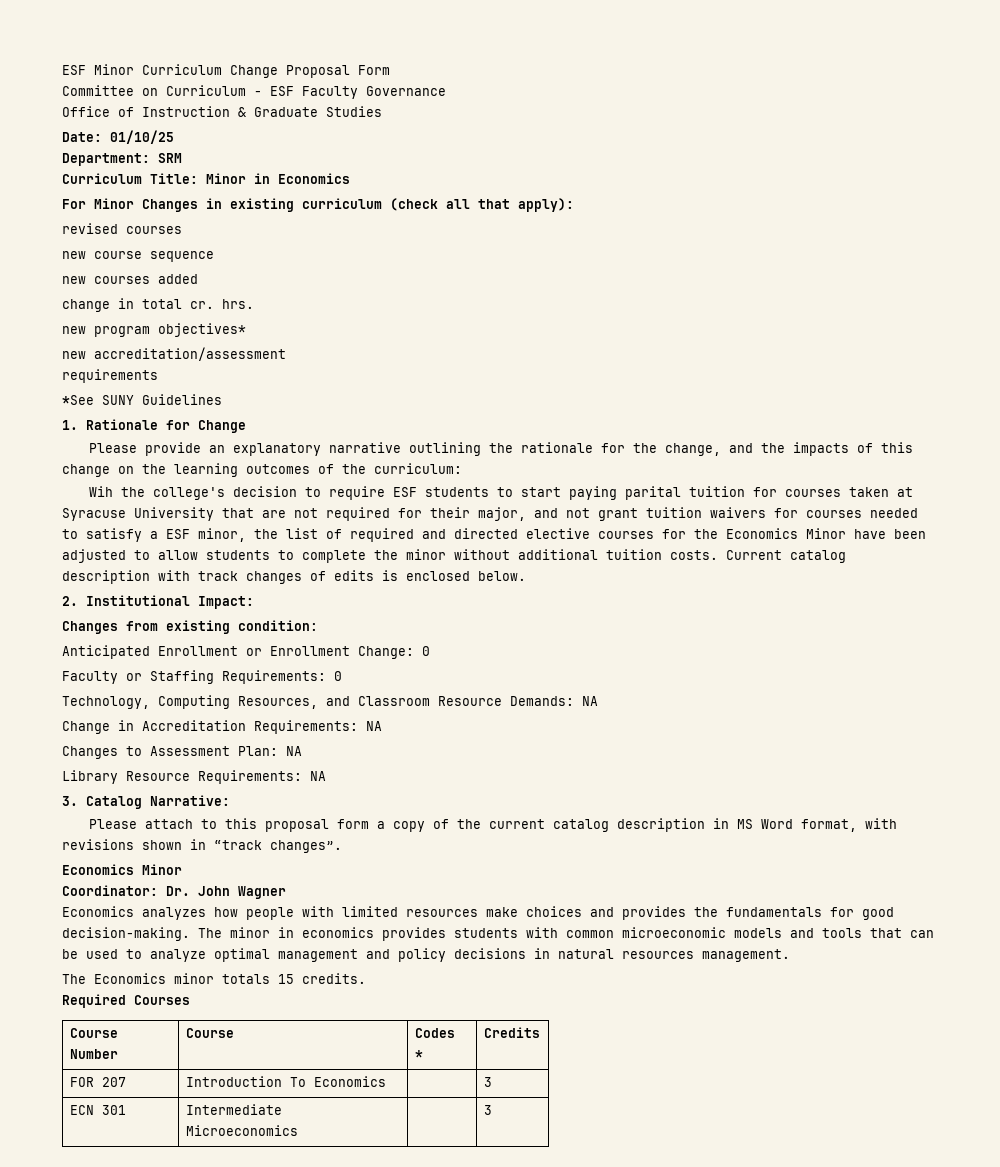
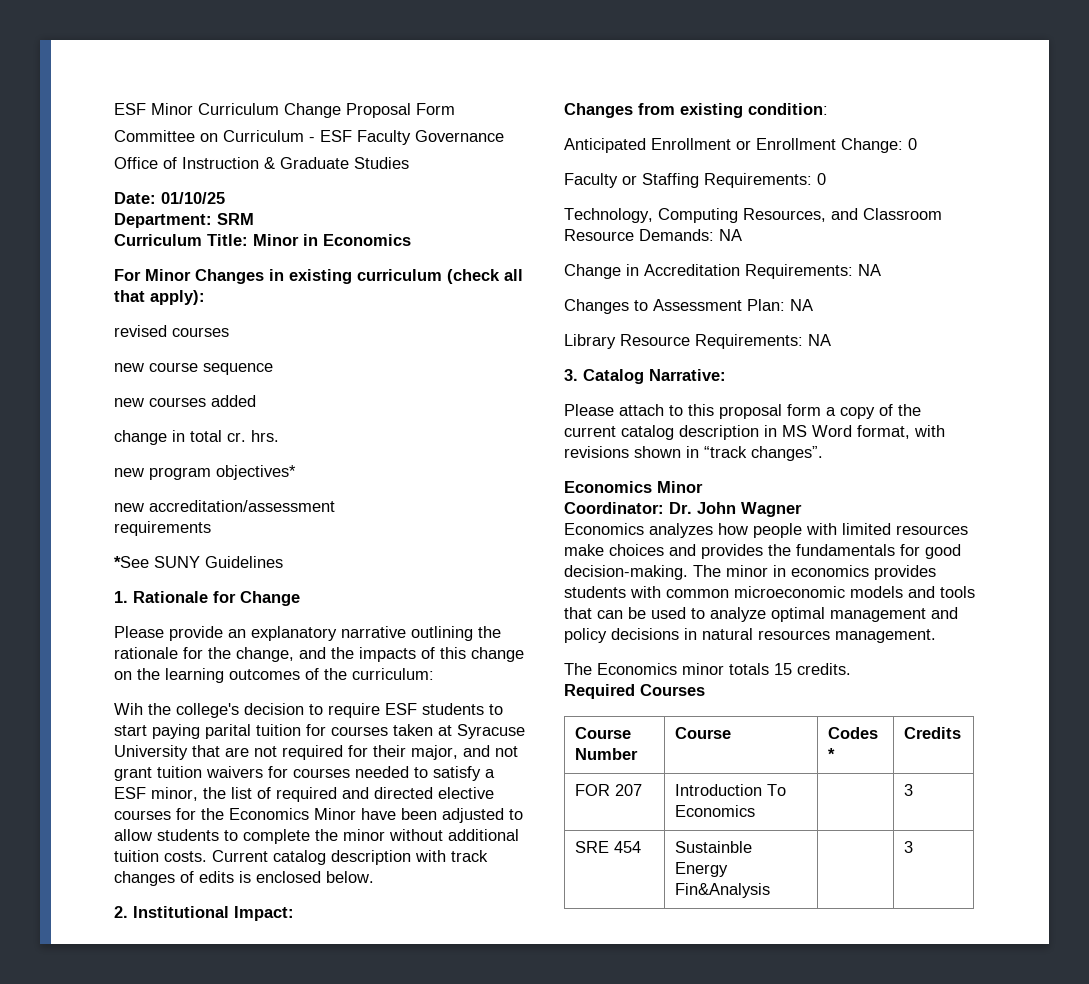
[69,1105,126,1115] [185,1104,282,1115] [185,1125,298,1136] ECN 301 | Intermediate Microeconomics -> [575,841,642,853] [675,841,753,853] [675,862,729,877] [675,883,771,898] SRE 454 | Sustainble Energy Fin&Analysis

